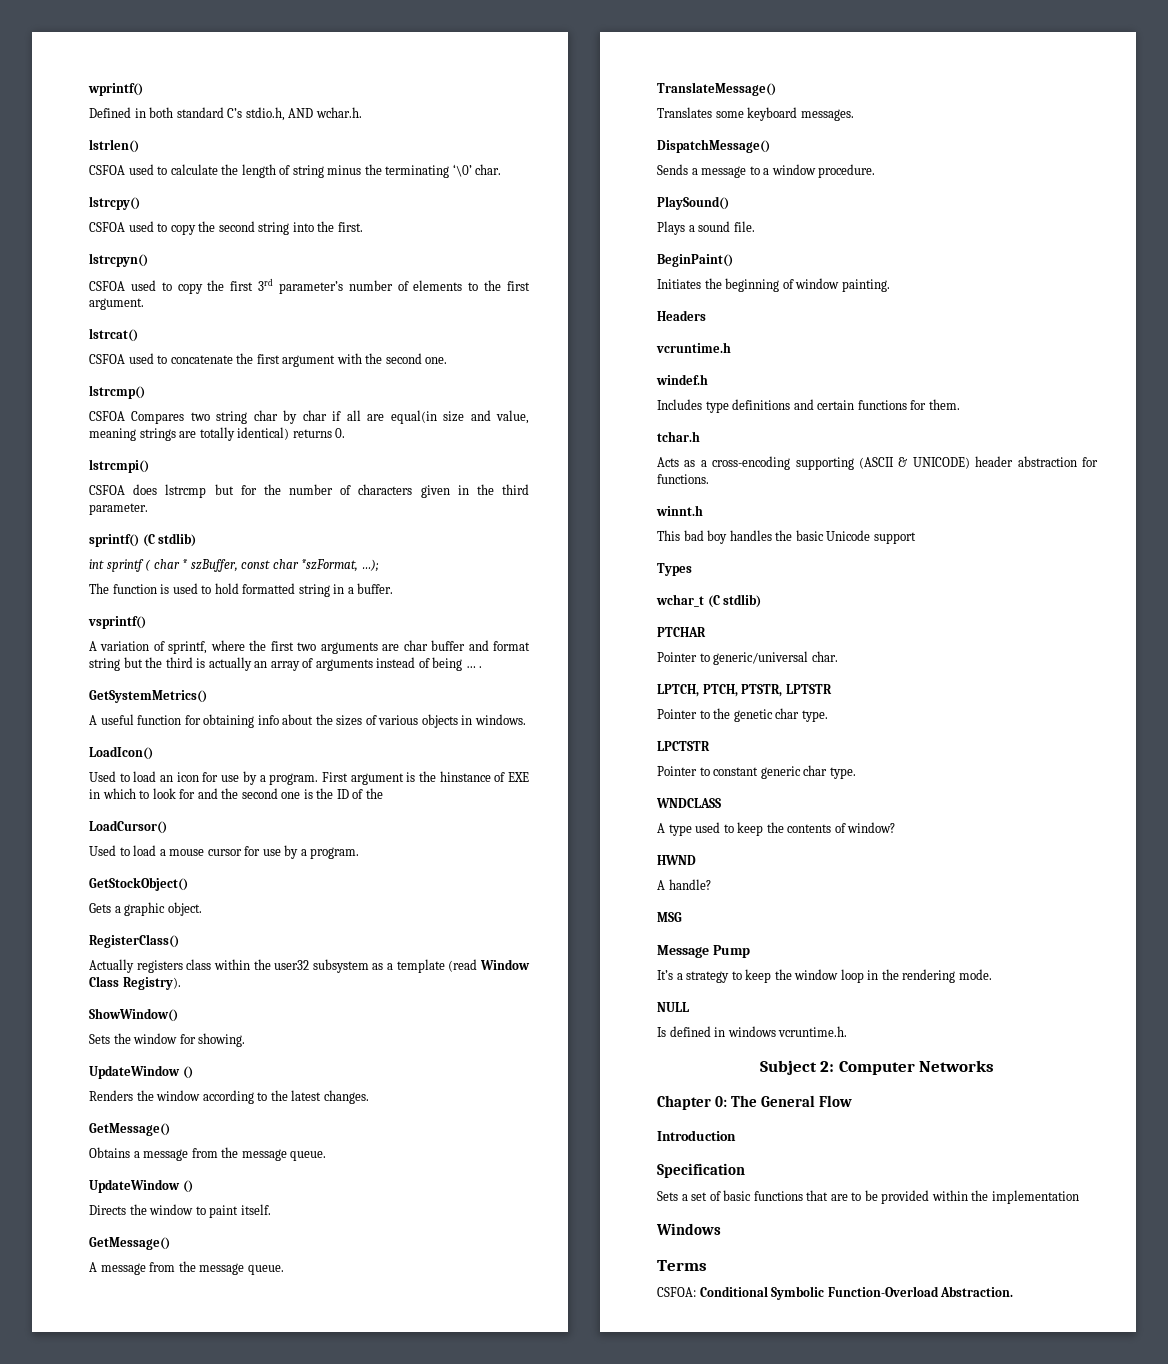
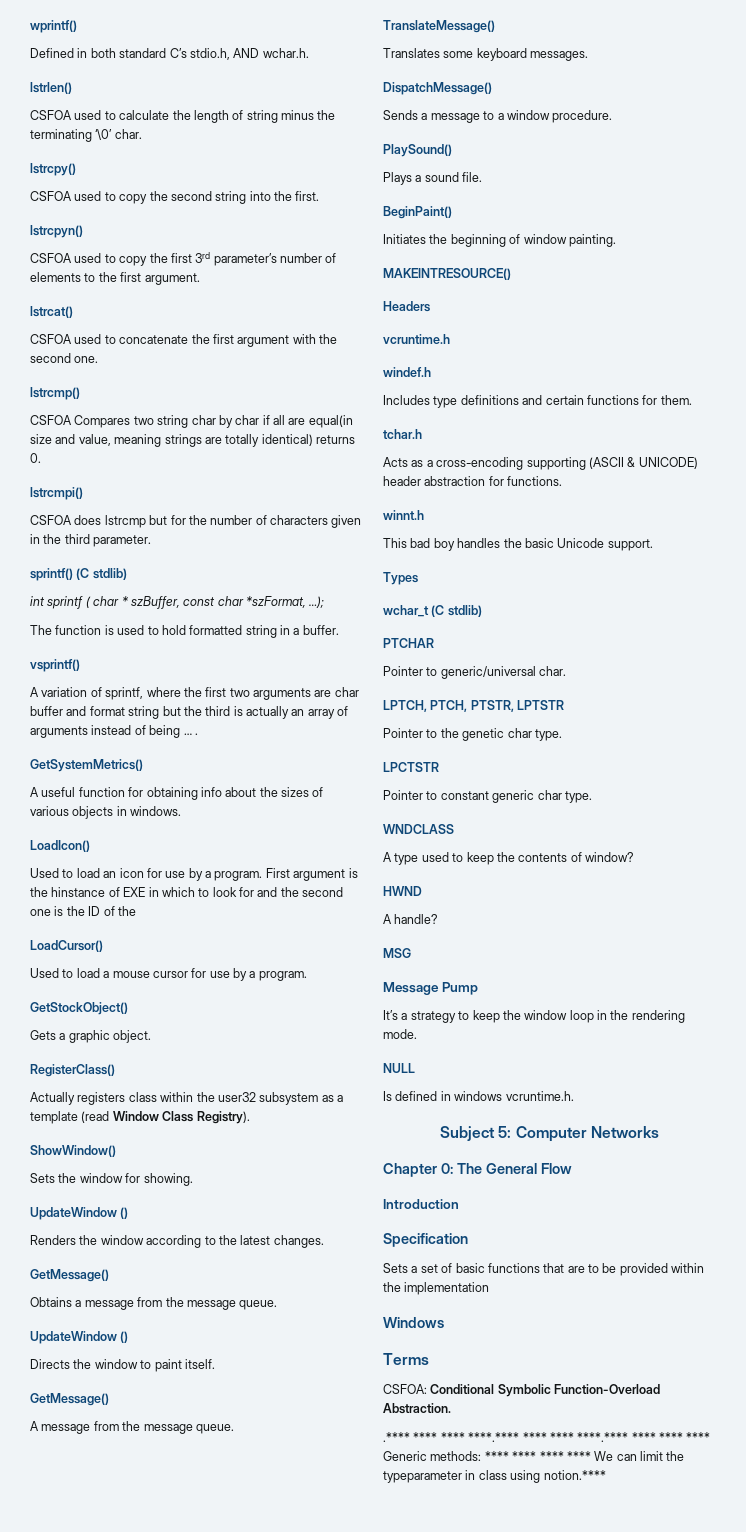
(890, 285) none -> [383,268,511,280] // MAKEINTRESOURCE()
[873,532,916,544] support -> [607,539,653,551] support.
[820,1061,835,1072] 2: -> [498,1126,512,1138] 5:
(1014, 1291) none -> [383,1432,711,1442] [383,1451,685,1461] [383,1470,606,1483] // .**** **** **** ****.**** **** **** ****.**** **** **** **** Generic methods: **** **** **** **** We can limit the typeparameter in class using notion.****

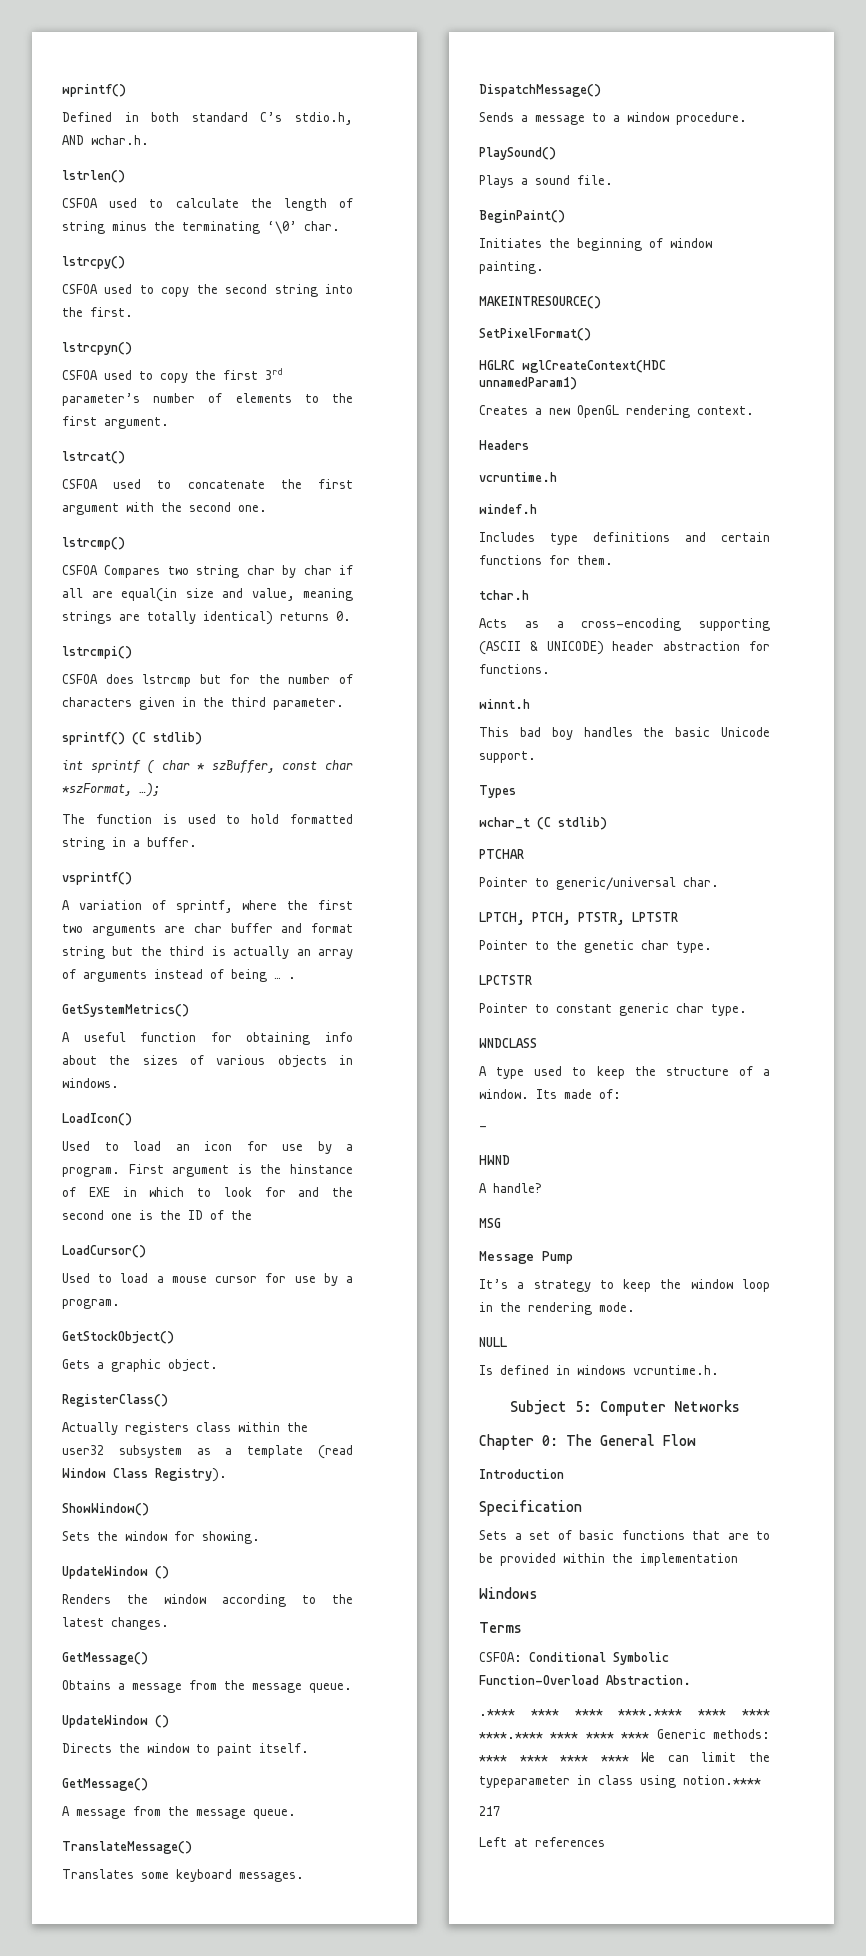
(511, 274) none -> [479,328,591,341] [479,360,666,373] [479,377,577,390] [479,405,754,418] // SetPixelFormat() // HGLRC wglCreateContext(HDC unnamedParam1) // Creates a new OpenGL rendering context.
[518,852,634,862] contents of window? -> [665,1066,770,1076] [479,1089,621,1099] [479,1126,487,1130] structure of a window. Its made of: // -
(606, 1475) none -> [479,1806,500,1816] [479,1837,605,1847] // 217 // Left at references

